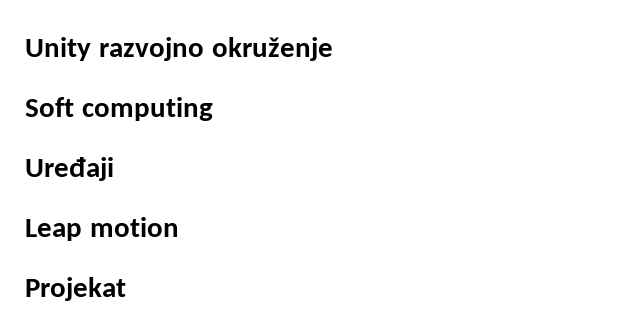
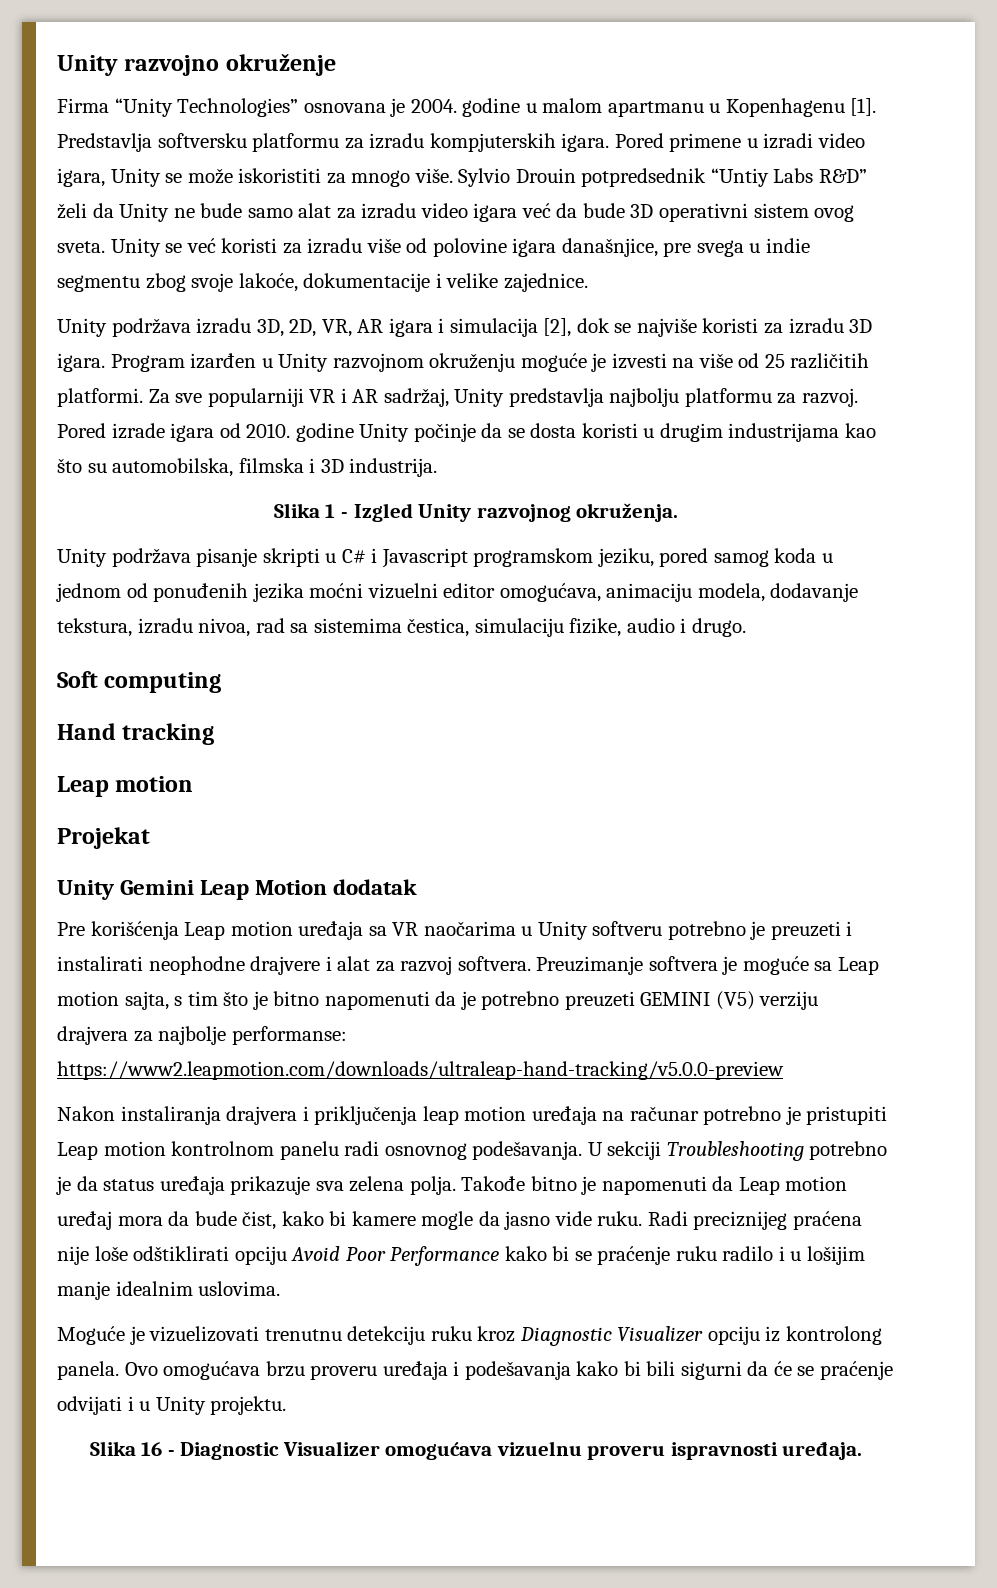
(333, 49) none -> [57,98,877,117] [57,133,865,152] [57,168,867,187] [57,203,855,222] [57,238,811,257] [57,273,588,292] [57,318,873,337] [57,353,870,372] [57,388,858,407] [57,423,877,442] [57,458,438,477] [273,503,679,522] [57,548,833,568] [56,583,859,602] [57,618,746,637] // Firma “Unity Technologies” osnovana je 2004. godine u malom apartmanu u Kopenhagenu [1]. Predstavlja softversku platformu za izradu kompjuterskih igara. Pored primene u izradi video igara, Unity se može iskoristiti za mnogo više. Sylvio Drouin potpredsednik “Untiy Labs R&D” želi da Unity ne bude samo alat za izradu video igara već da bude 3D operativni sistem ovog sveta. Unity se već koristi za izradu više od polovine igara današnjice, pre svega u indie segmentu zbog svoje lakoće, dokumentacije i velike zajednice. // Unity podržava izradu 3D, 2D, VR, AR igara i simulacija [2], dok se najviše koristi za izradu 3D igara. Program izarđen u Unity razvojnom okruženju moguće je izvesti na više od 25 različitih platformi. Za sve popularniji VR i AR sadržaj, Unity predstavlja najbolju platformu za razvoj. Pored izrade igara od 2010. godine Unity počinje da se dosta koristi u drugim industrijama kao što su automobilska, filmska i 3D industrija. // Slika 1 - Izgled Unity razvojnog okruženja. // Unity podržava pisanje skripti u C# i Javascript programskom jeziku, pored samog koda u jednom od ponuđenih jezika moćni vizuelni editor omogućava, animaciju modela, dodavanje tekstura, izradu nivoa, rad sa sistemima čestica, simulaciju fizike, audio i drugo.
[25,157,114,181] Uređaji -> [57,723,215,745] Hand tracking
(126, 289) none -> [57,879,418,900] [57,921,853,940] [57,956,879,975] [57,991,819,1010] [57,1026,347,1045] [57,1061,784,1080] [57,1106,888,1125] [57,1141,888,1161] [56,1176,848,1195] [57,1211,863,1230] [57,1246,866,1266] [57,1281,281,1300] [57,1326,882,1346] [57,1361,894,1380] [57,1396,287,1415] [89,1441,863,1460] // Unity Gemini Leap Motion dodatak // Pre korišćenja Leap motion uređaja sa VR naočarima u Unity softveru potrebno je preuzeti i instalirati neophodne drajvere i alat za razvoj softvera. Preuzimanje softvera je moguće sa Leap motion sajta, s tim što je bitno napomenuti da je potrebno preuzeti GEMINI (V5) verziju drajvera za najbolje performanse: https://www2.leapmotion.com/downloads/ultraleap-hand-tracking/v5.0.0-preview // Nakon instaliranja drajvera i priključenja leap motion uređaja na računar potrebno je pristupiti Leap motion kontrolnom panelu radi osnovnog podešavanja. U sekciji Troubleshooting potrebno je da status uređaja prikazuje sva zelena polja. Takođe bitno je napomenuti da Leap motion uređaj mora da bude čist, kako bi kamere mogle da jasno vide ruku. Radi preciznijeg praćena nije loše odštiklirati opciju Avoid Poor Performance kako bi se praćenje ruku radilo i u lošijim manje idealnim uslovima. // Moguće je vizuelizovati trenutnu detekciju ruku kroz Diagnostic Visualizer opciju iz kontrolong panela. Ovo omogućava brzu proveru uređaja i podešavanja kako bi bili sigurni da će se praćenje odvijati i u Unity projektu. // Slika 16 - Diagnostic Visualizer omogućava vizuelnu proveru ispravnosti uređaja.

